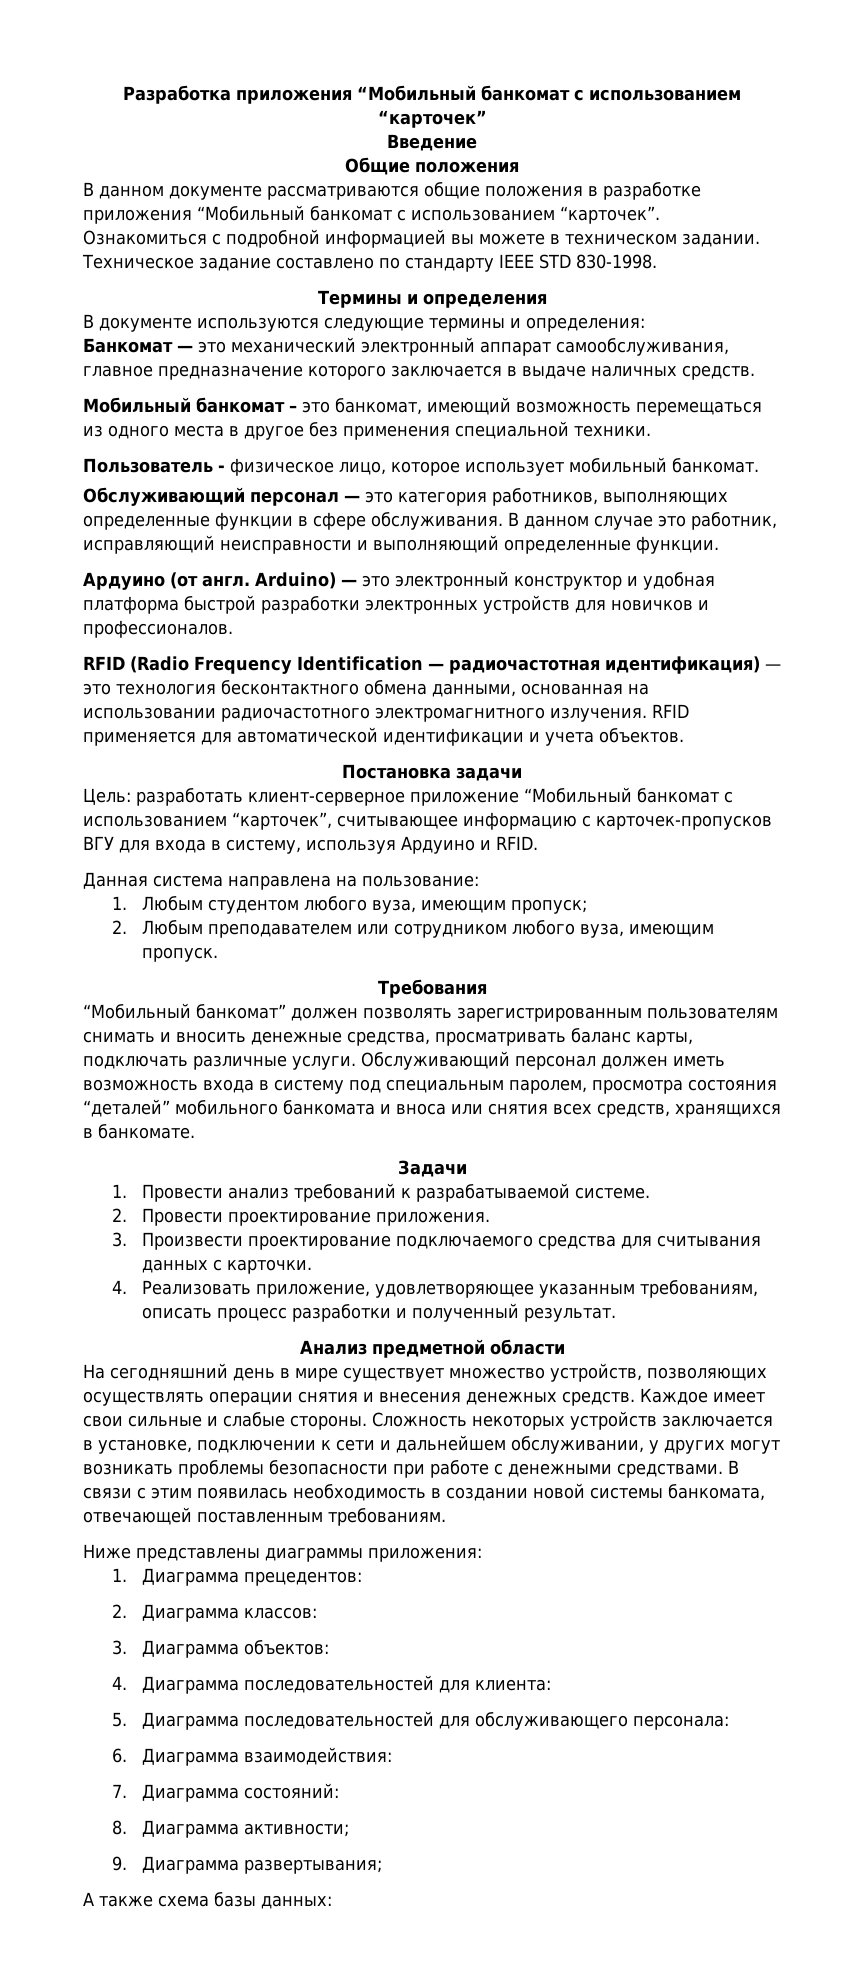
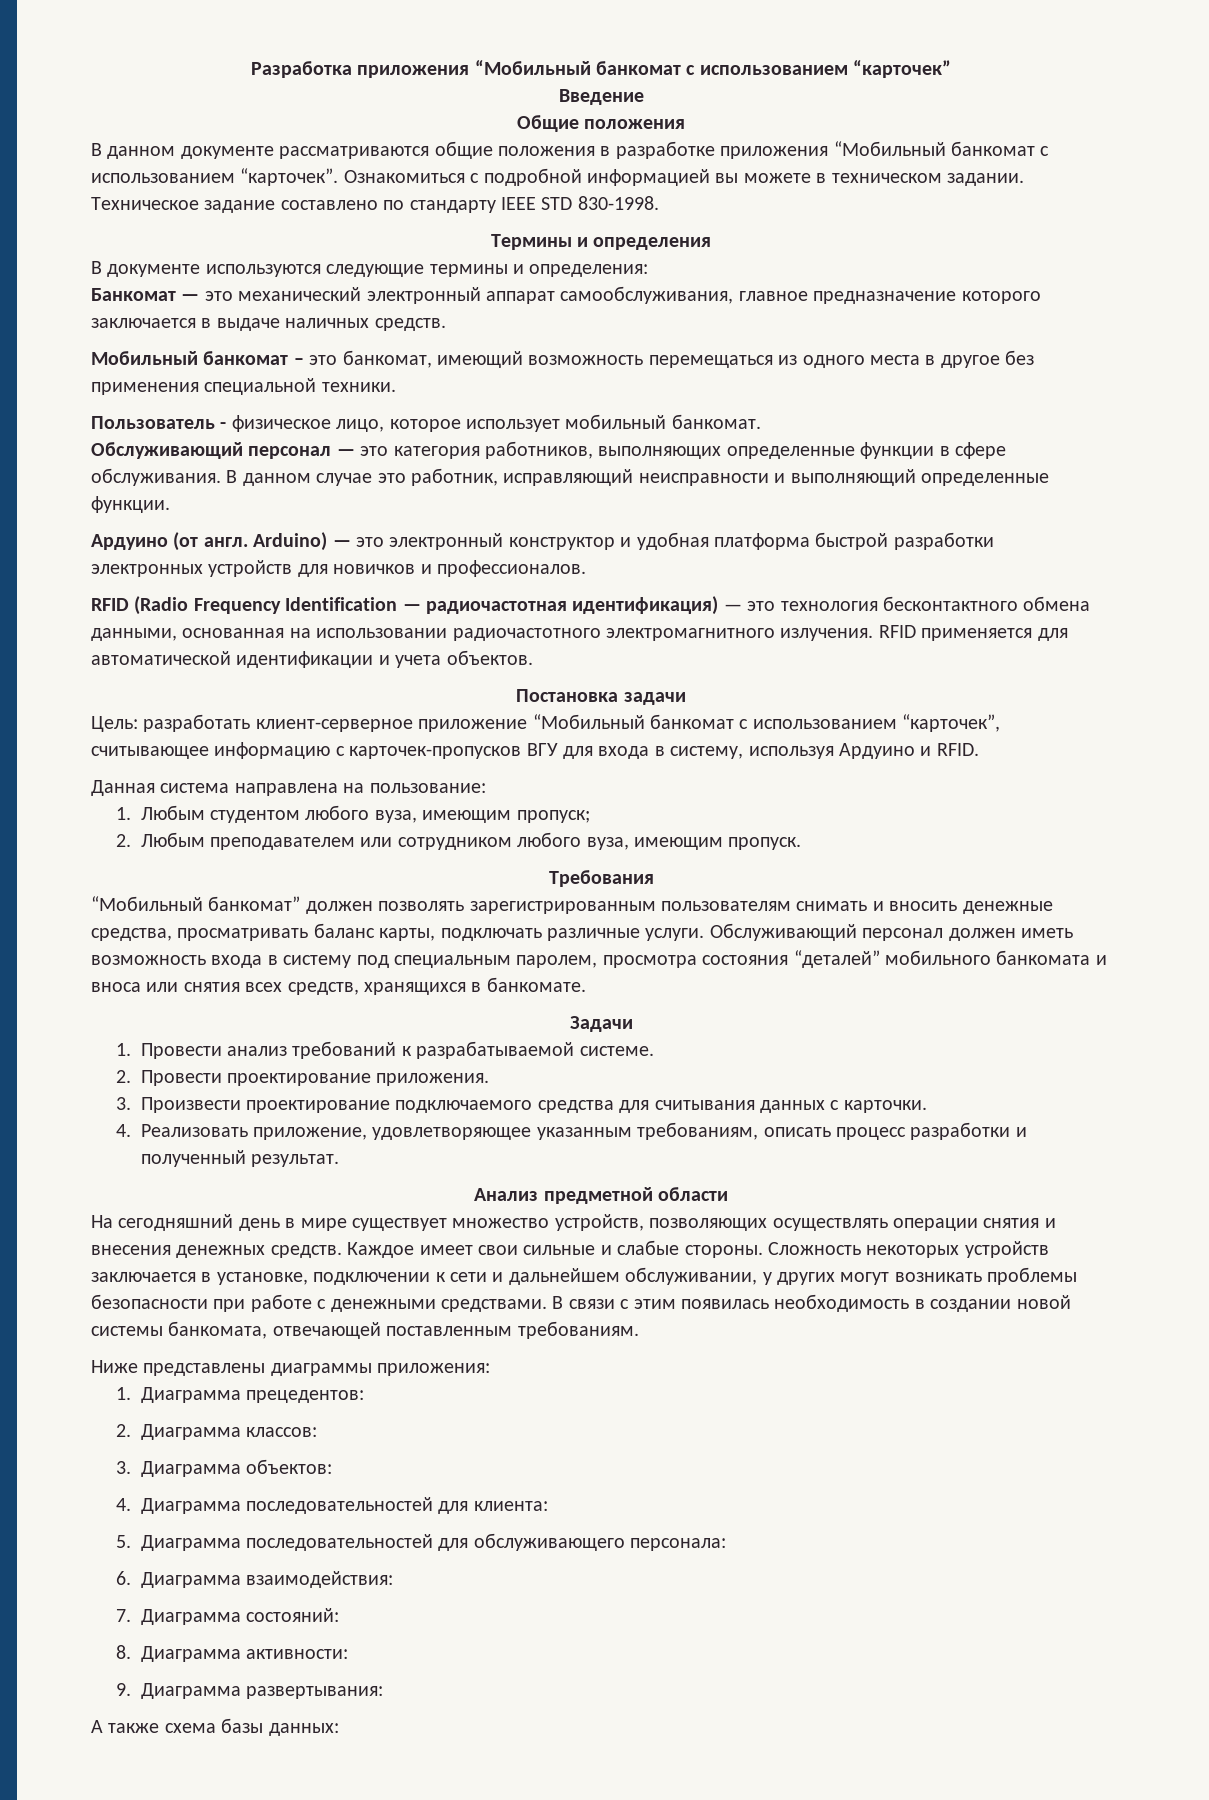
[243,1823,349,1837] активности; -> [246,1649,349,1659] активности:
[243,1859,382,1874] развертывания; -> [246,1686,384,1699] развертывания:

